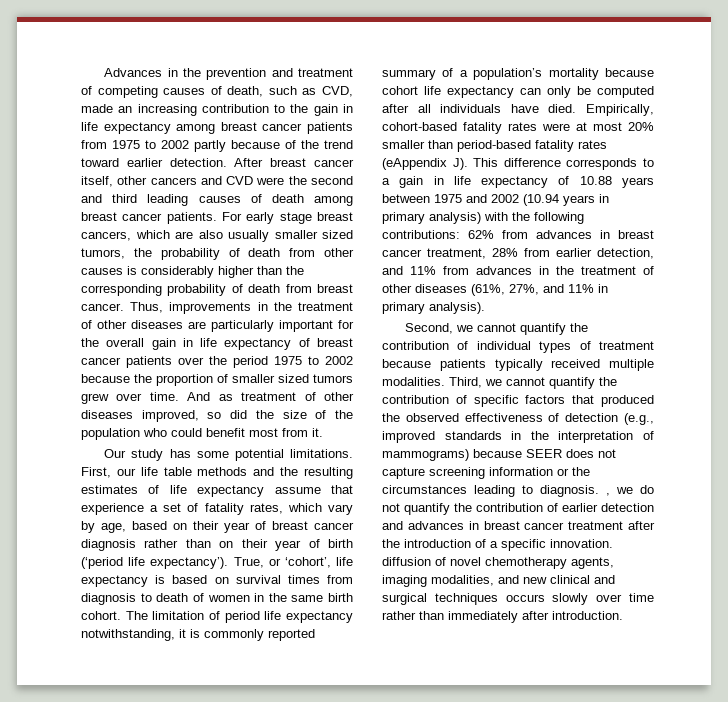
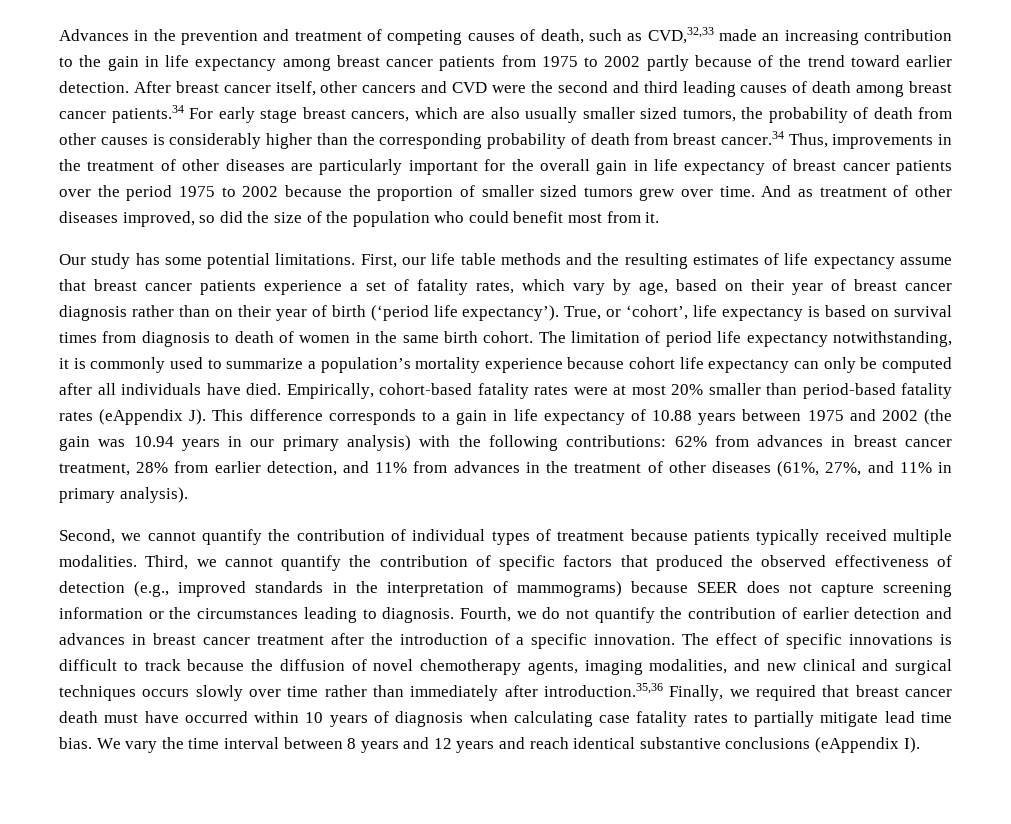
[322,86,354,97] CVD, -> [647,27,714,44] CVD,32,33
[166,212,217,224] patients. -> [111,105,184,123] patients.34
[81,303,124,311] cancer. -> [720,131,784,145] cancer.34
(353, 489) none -> [94,279,256,295] breast cancer patients
[268,629,315,641] [382,68,454,80] reported summary of -> [169,357,304,369] used to summarize
(599, 74) none -> [484,358,563,373] experience
[523,194,559,206] (10.94 -> [923,409,952,425] [59,436,174,451] (the gain was 10.94
(609, 198) none -> [250,439,275,447] our
[606,493,610,496] , -> [459,607,511,622] Fourth,
(613, 543) none -> [682,633,952,649] [59,659,273,671] The effect of specific innovations is difficult to track because the
[552,611,623,620] introduction. -> [544,683,953,701] [59,711,953,727] [59,737,920,753] introduction.35,36 Finally, we required that breast cancer death must have occurred within 10 years of diagnosis when calculating case fatality rates to partially mitigate lead time bias. We vary the time interval between 8 years and 12 years and reach identical substantive conclusions (eAppendix I).

